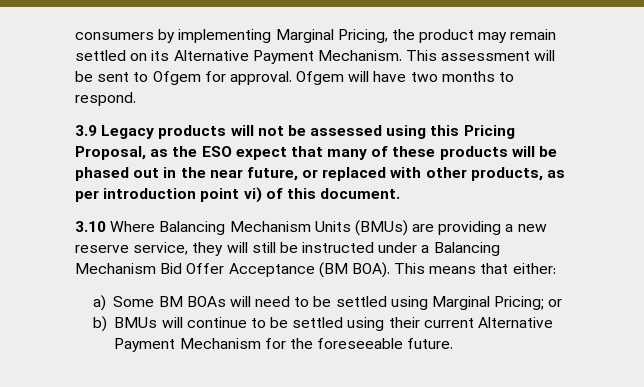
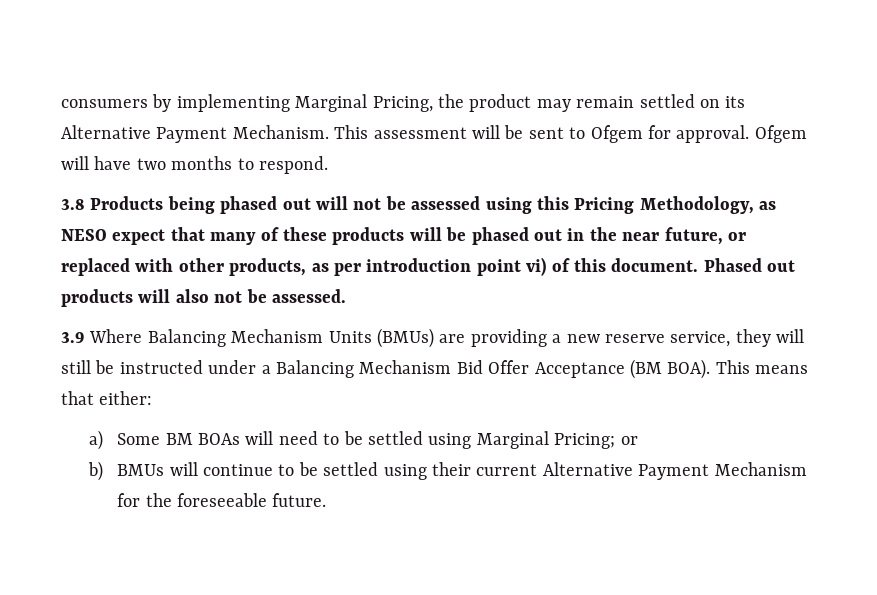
[75,125,227,139] 3.9 Legacy products -> [61,196,311,214] 3.8 Products being phased out
[75,146,232,160] Proposal, as the ESO -> [639,196,777,214] [61,229,107,241] Methodology, as NESO
[75,221,106,232] // 3.10 -> [703,258,796,272] [61,289,346,307] [61,332,85,343] Phased out products will also not be assessed. // 3.9

